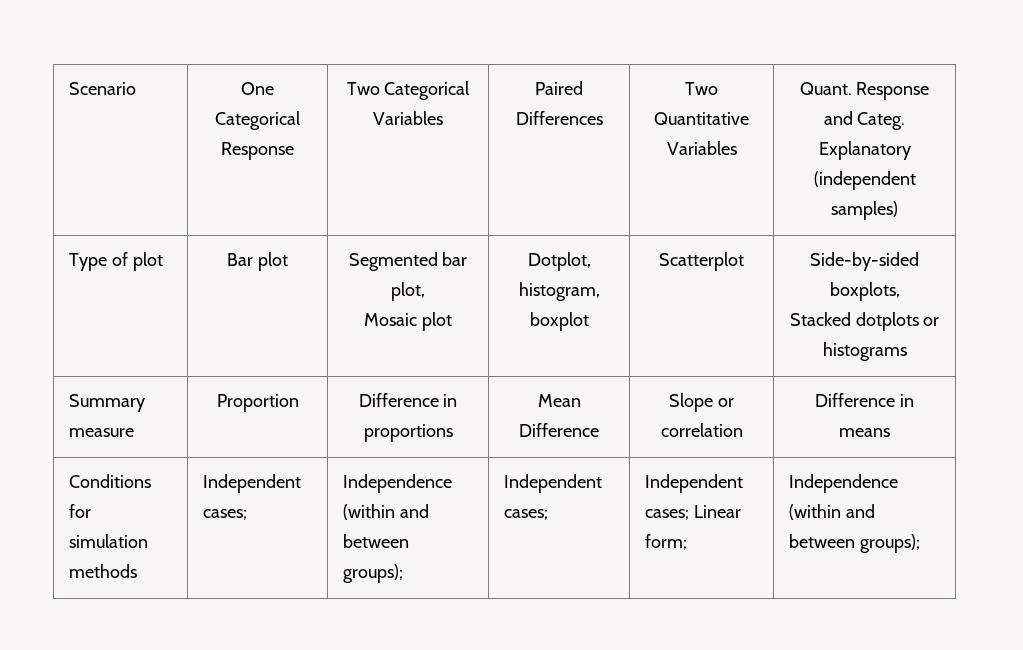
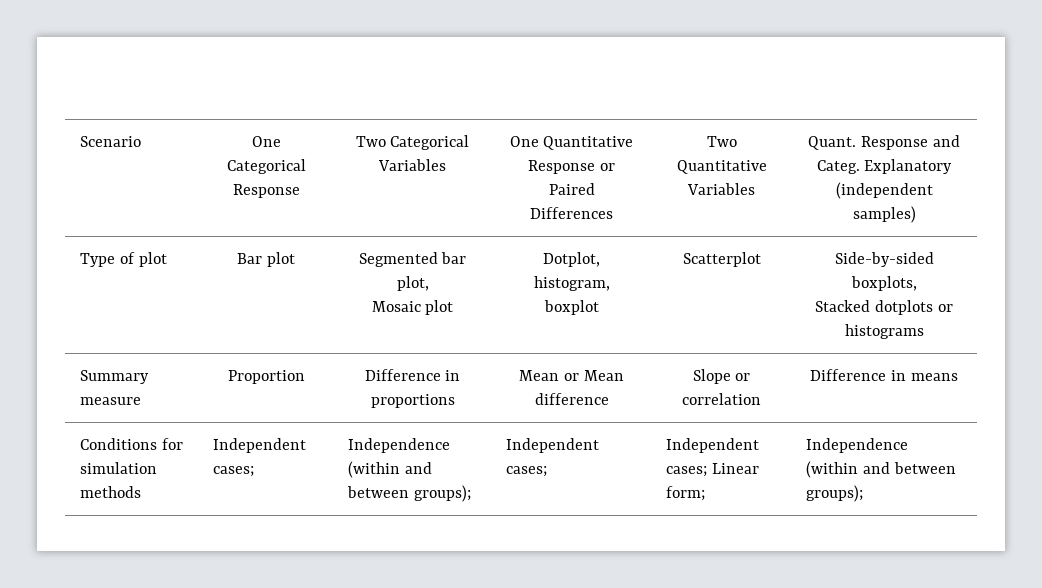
(444, 118) none -> [509,136,634,150] [528,160,615,174] One Quantitative Response or
[519,423,599,437] Difference -> [564,370,624,381] [534,393,609,405] or Mean difference

